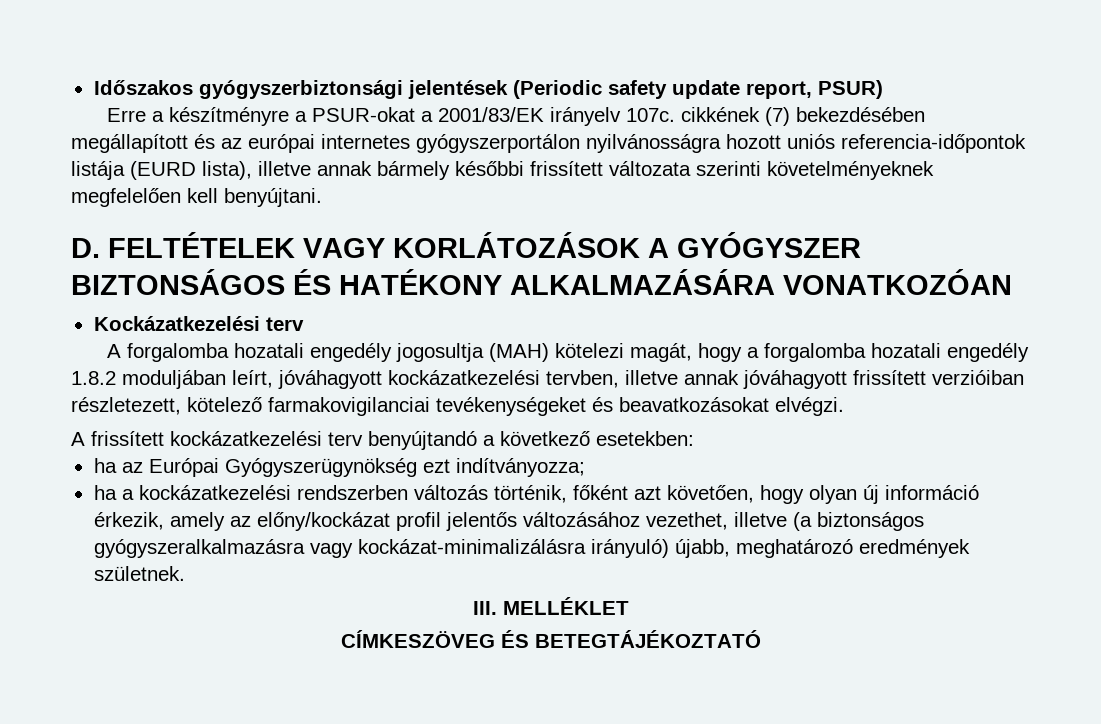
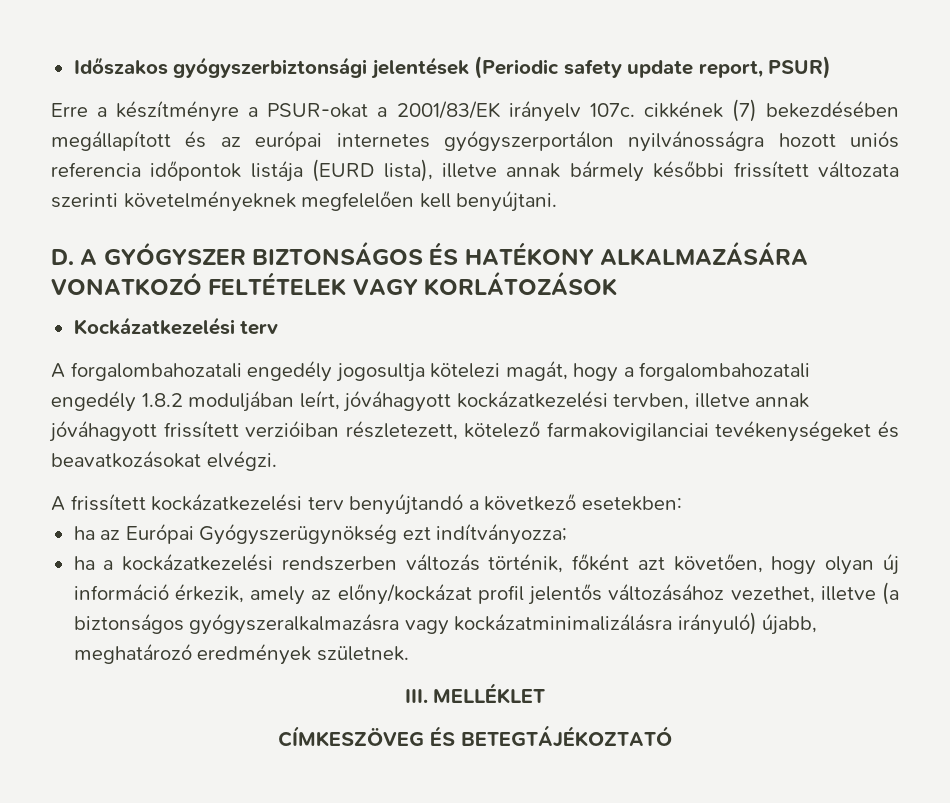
[841,134,1026,153] referencia-időpontok -> [51,161,242,181] referencia időpontok
[108,232,640,258] FELTÉTELEK VAGY KORLÁTOZÁSOK -> (74, 257) none
[783,269,1012,295] VONATKOZÓAN -> [51,271,618,296] VONATKOZÓ FELTÉTELEK VAGY KORLÁTOZÁSOK
[127,343,305,362] forgalomba hozatali -> [70,362,242,381] forgalombahozatali
[489,343,550,362] (MAH) -> (425, 372) none
[764,343,942,362] forgalomba hozatali -> [639,362,811,381] forgalombahozatali
[357,539,586,554] kockázat-minimalizálásra -> [454,613,673,631] kockázatminimalizálásra

